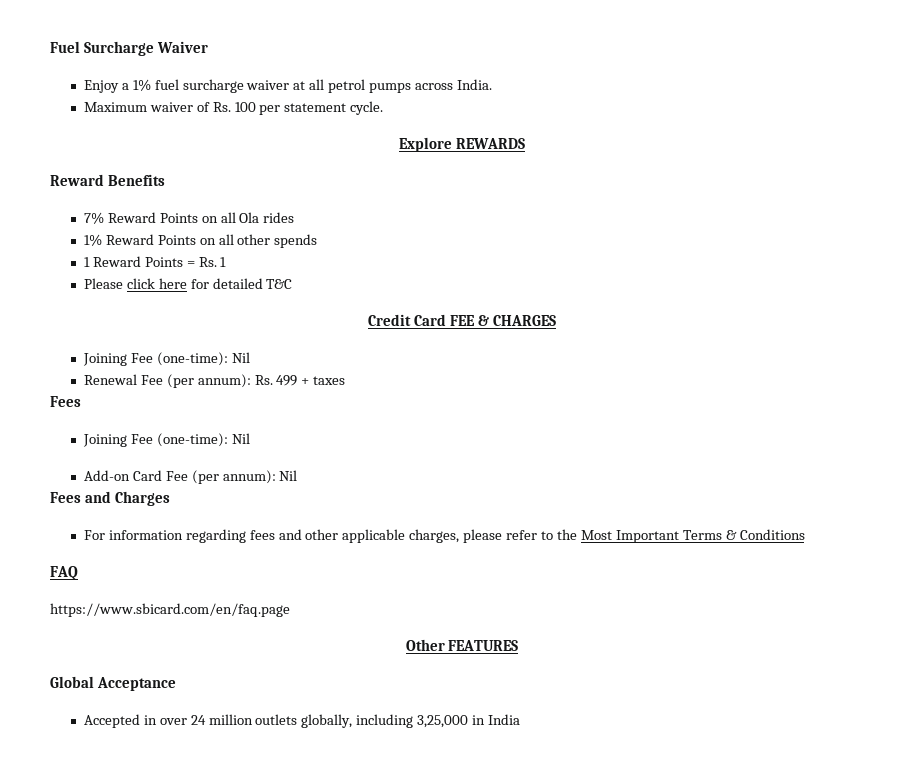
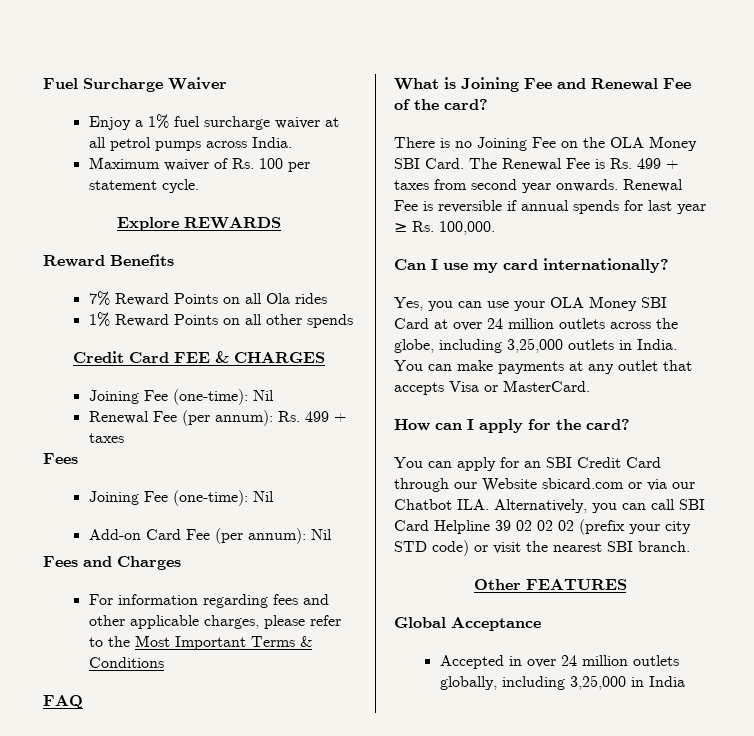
[83,256,227,267] [83,278,293,289] // 1 Reward Points = Rs. 1 // Please click here for detailed T&C -> (353, 321) none
[50,603,290,617] https://www.sbicard.com/en/faq.page -> [394,77,691,92] [394,99,488,110] [394,136,697,151] [394,158,678,171] [394,179,683,193] [394,200,706,214] [394,221,495,235] [394,258,669,273] [394,296,667,311] [394,318,678,331] [394,338,677,353] [394,360,692,374] [394,380,590,395] [394,419,630,433] [394,457,661,471] [394,478,695,492] [394,499,705,513] [394,519,691,535] [394,540,690,556] What is Joining Fee and Renewal Fee of the card? // There is no Joining Fee on the OLA Money SBI Card. The Renewal Fee is Rs. 499 + taxes from second year onwards. Renewal Fee is reversible if annual spends for last year ≥ Rs. 100,000. // Can I use my card internationally? // Yes, you can use your OLA Money SBI Card at over 24 million outlets across the globe, including 3,25,000 outlets in India. You can make payments at any outlet that accepts Visa or MasterCard. // How can I apply for the card? // You can apply for an SBI Credit Card through our Website sbicard.com or via our Chatbot ILA. Alternatively, you can call SBI Card Helpline 39 02 02 02 (prefix your city STD code) or visit the nearest SBI branch.

